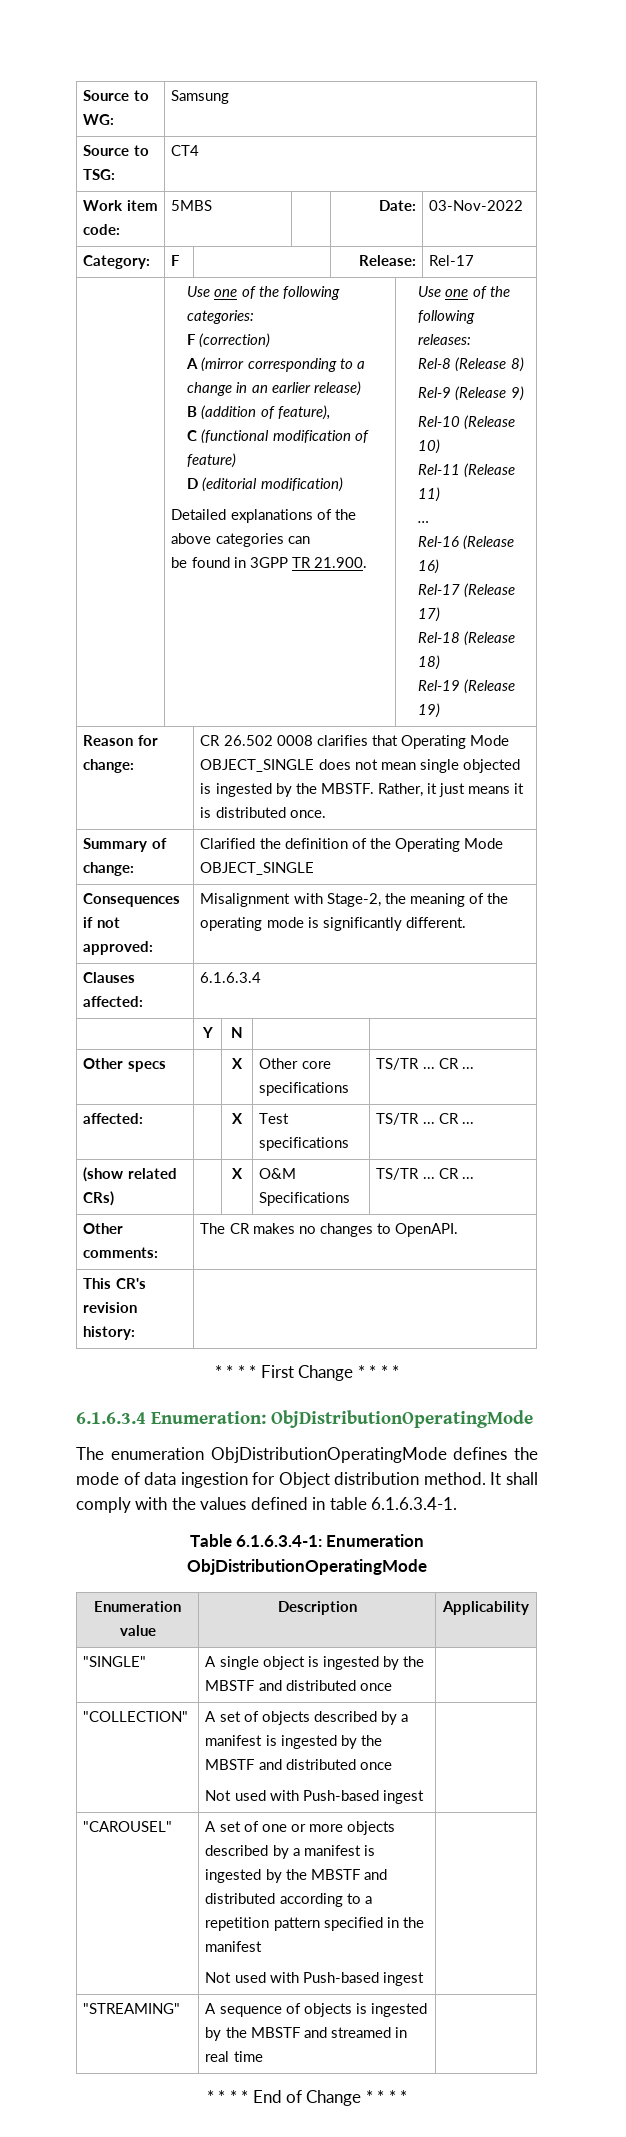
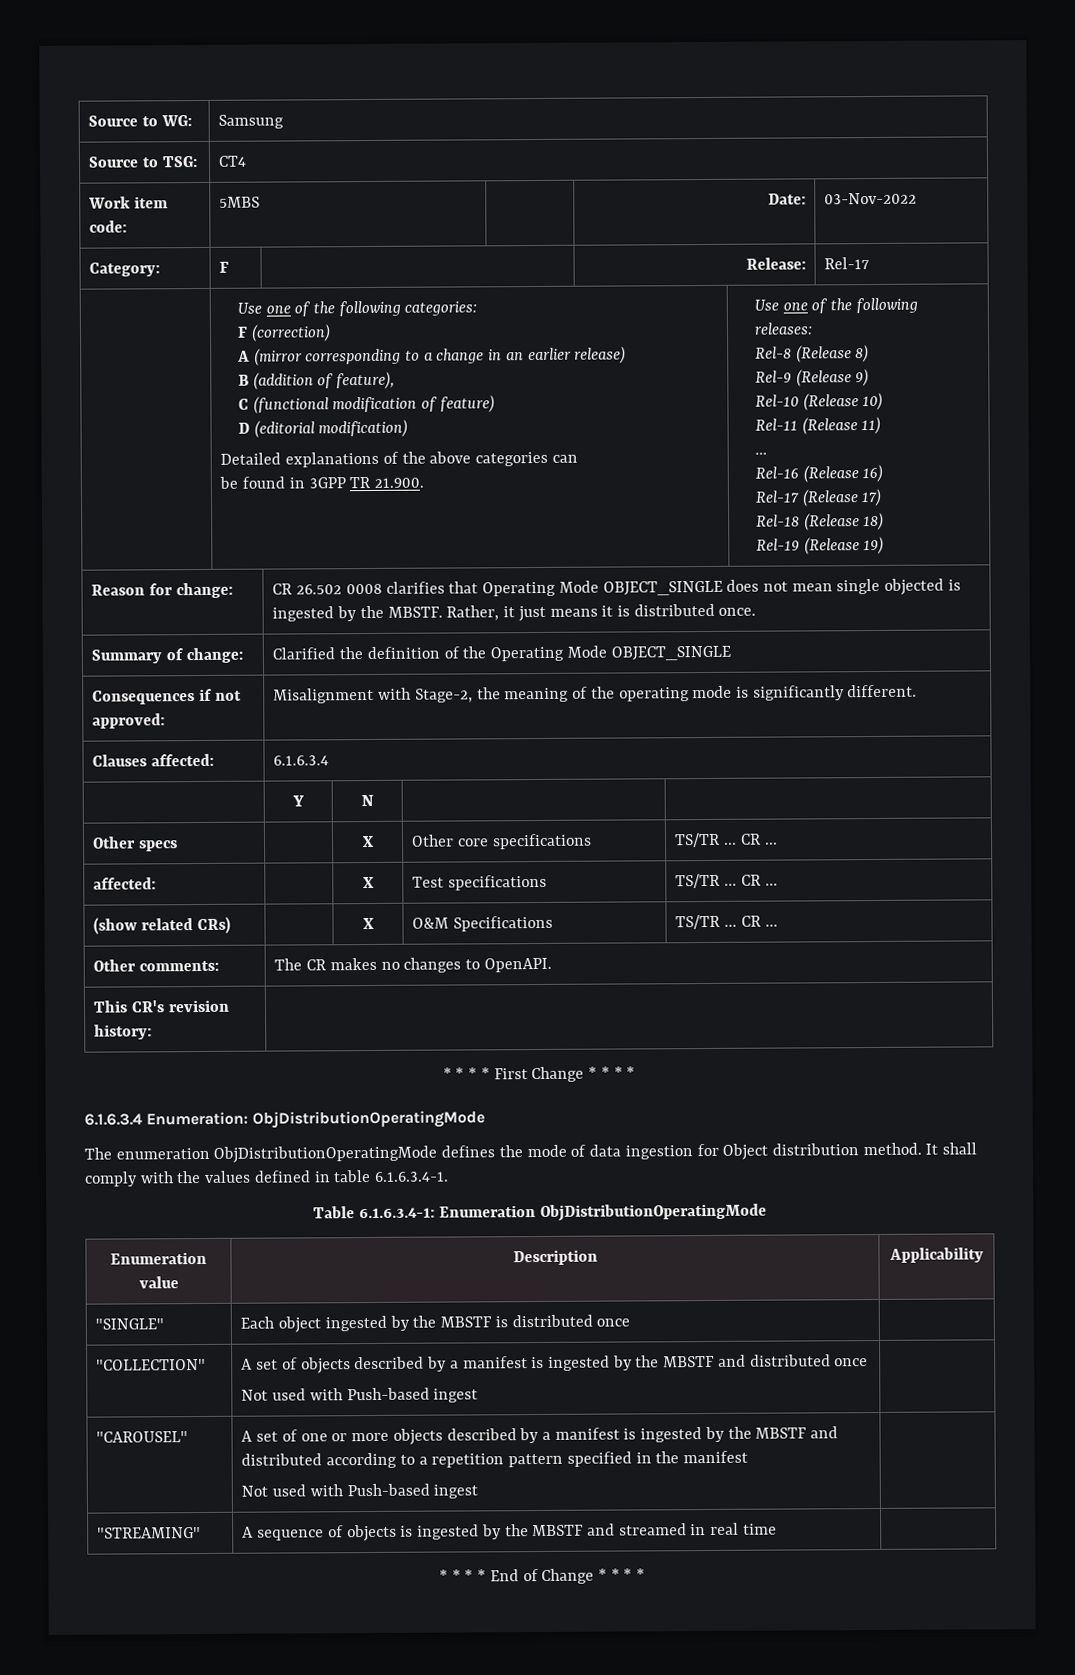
[205,1656,424,1670] [205,1680,282,1691] A single object is ingested by the MBSTF and -> [240,1315,508,1333] Each object ingested by the MBSTF is

